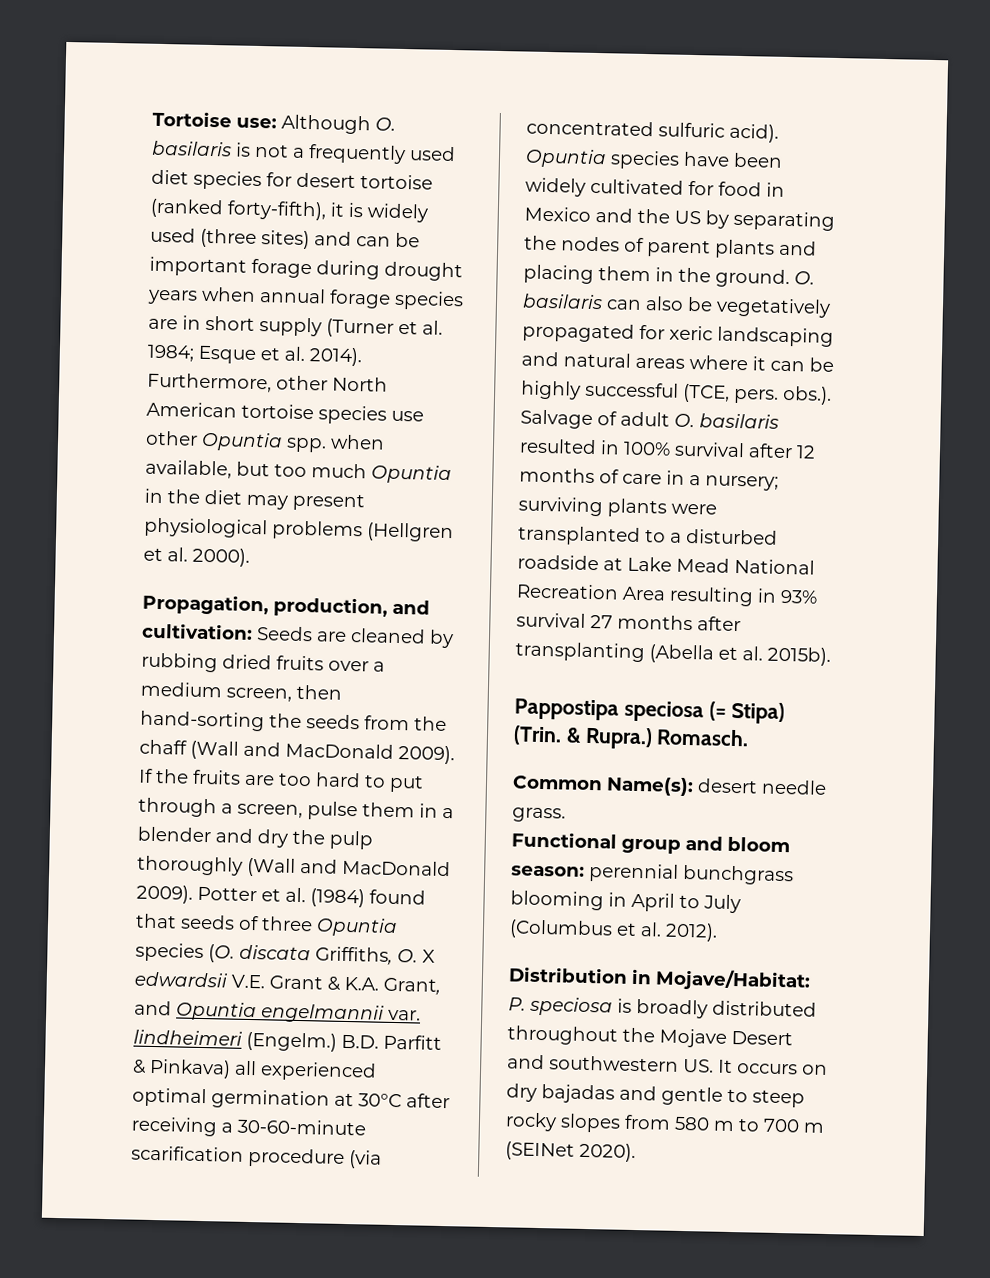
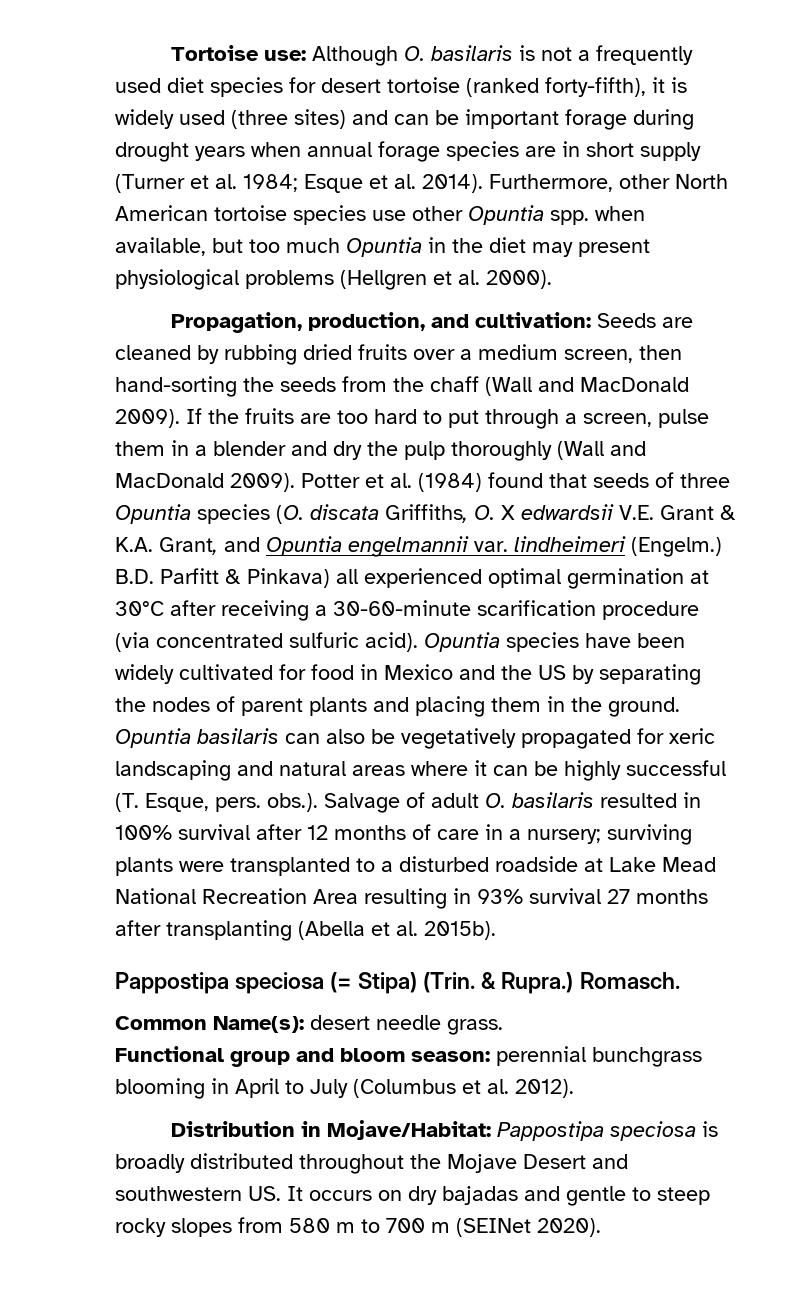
[794,271,815,285] O. -> [115,728,191,748] Opuntia
[682,383,730,403] (TCE, -> [115,793,209,812] (T. Esque,
[508,997,526,1011] P. -> [496,1121,604,1141] Pappostipa

